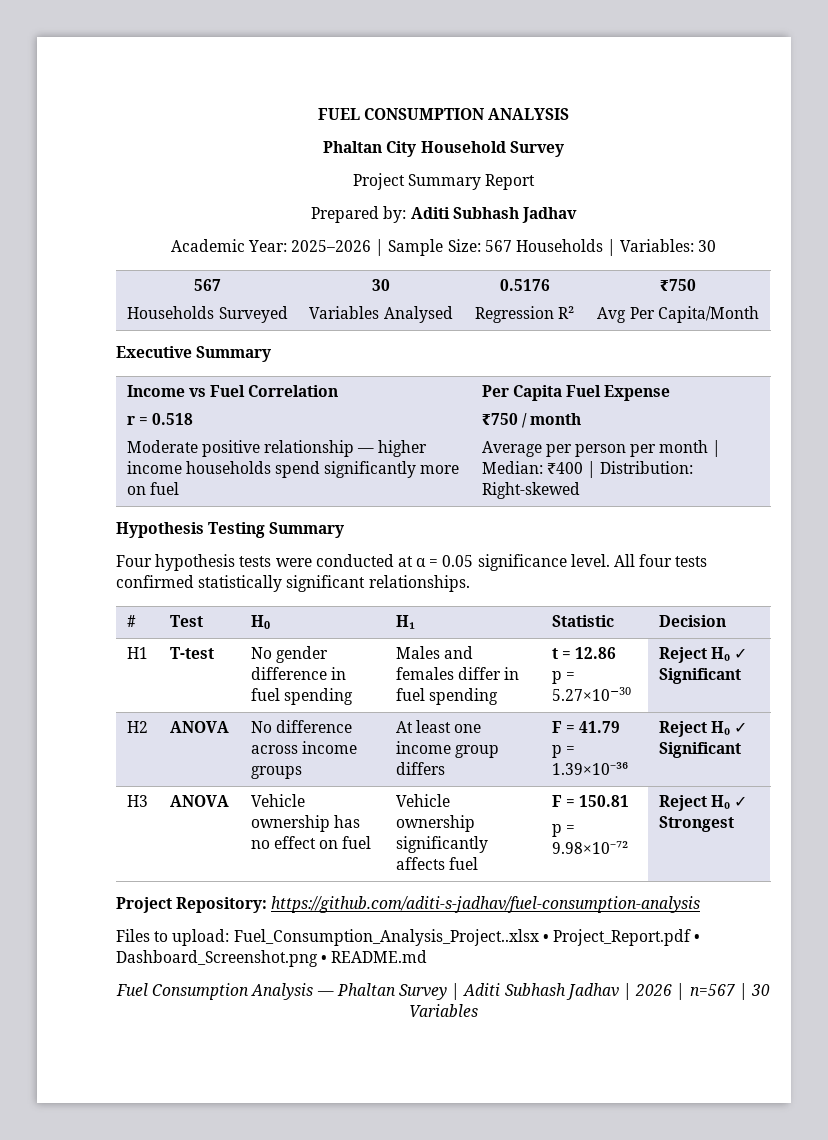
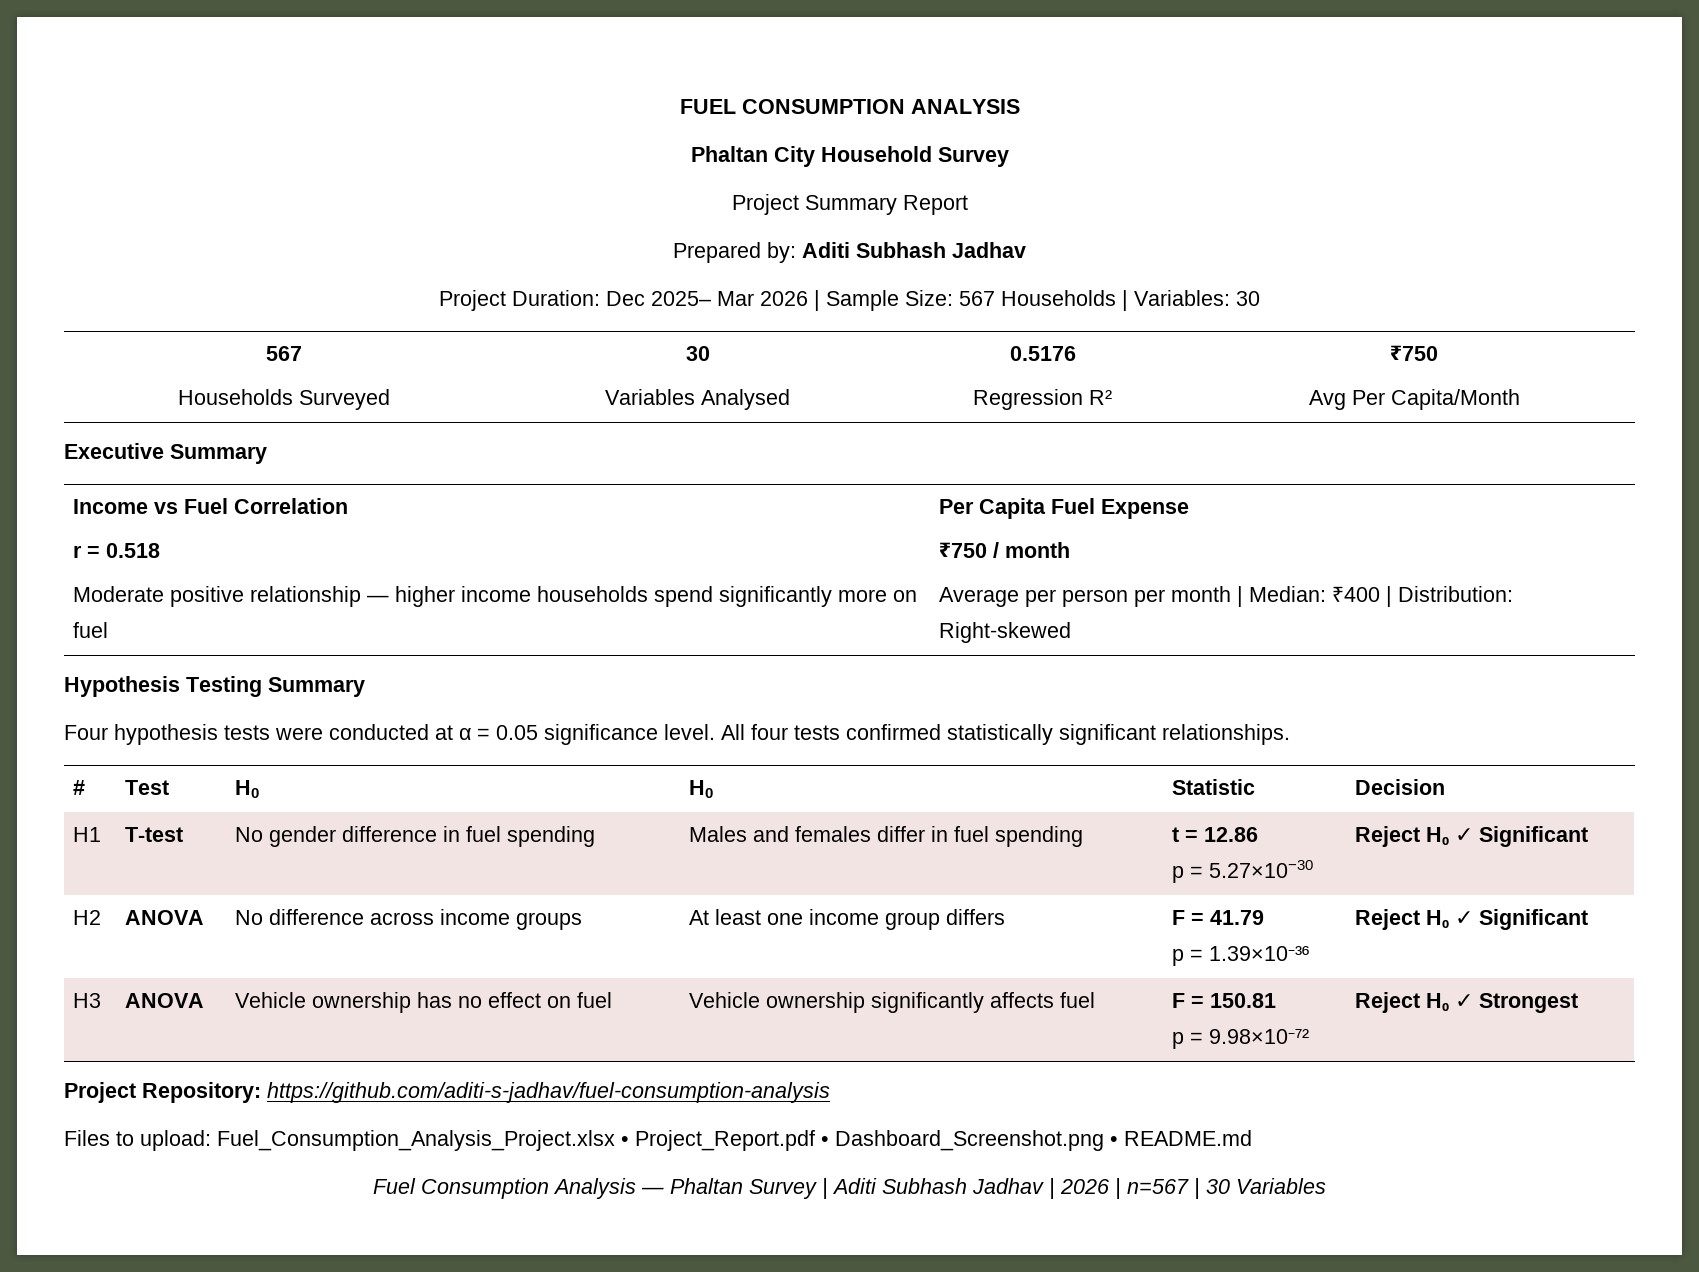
[170,239,371,252] Academic Year: 2025–2026 -> [439,290,808,311] Project Duration: Dec 2025– Mar 2026
[395,615,415,629] H₁ -> [689,780,714,798] H0
[233,929,539,946] Fuel_Consumption_Analysis_Project..xlsx -> [217,1130,615,1151] Fuel_Consumption_Analysis_Project.xlsx

